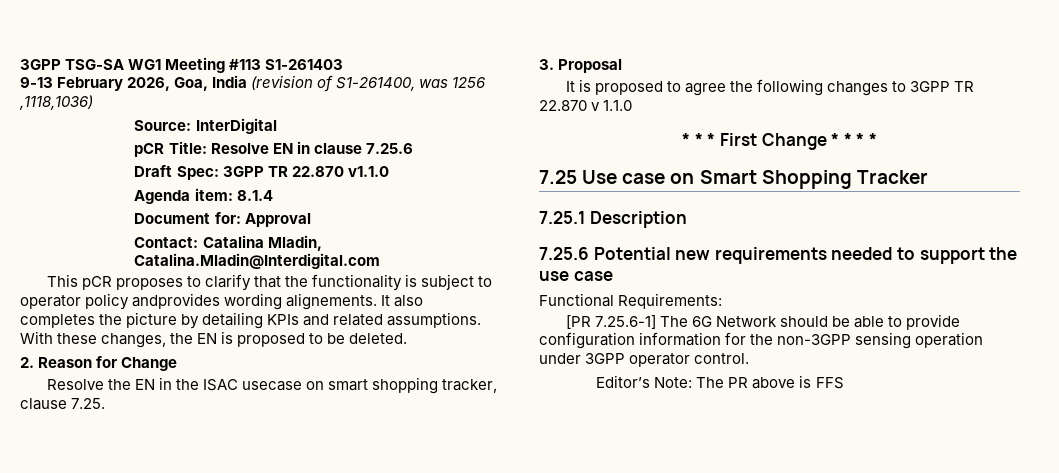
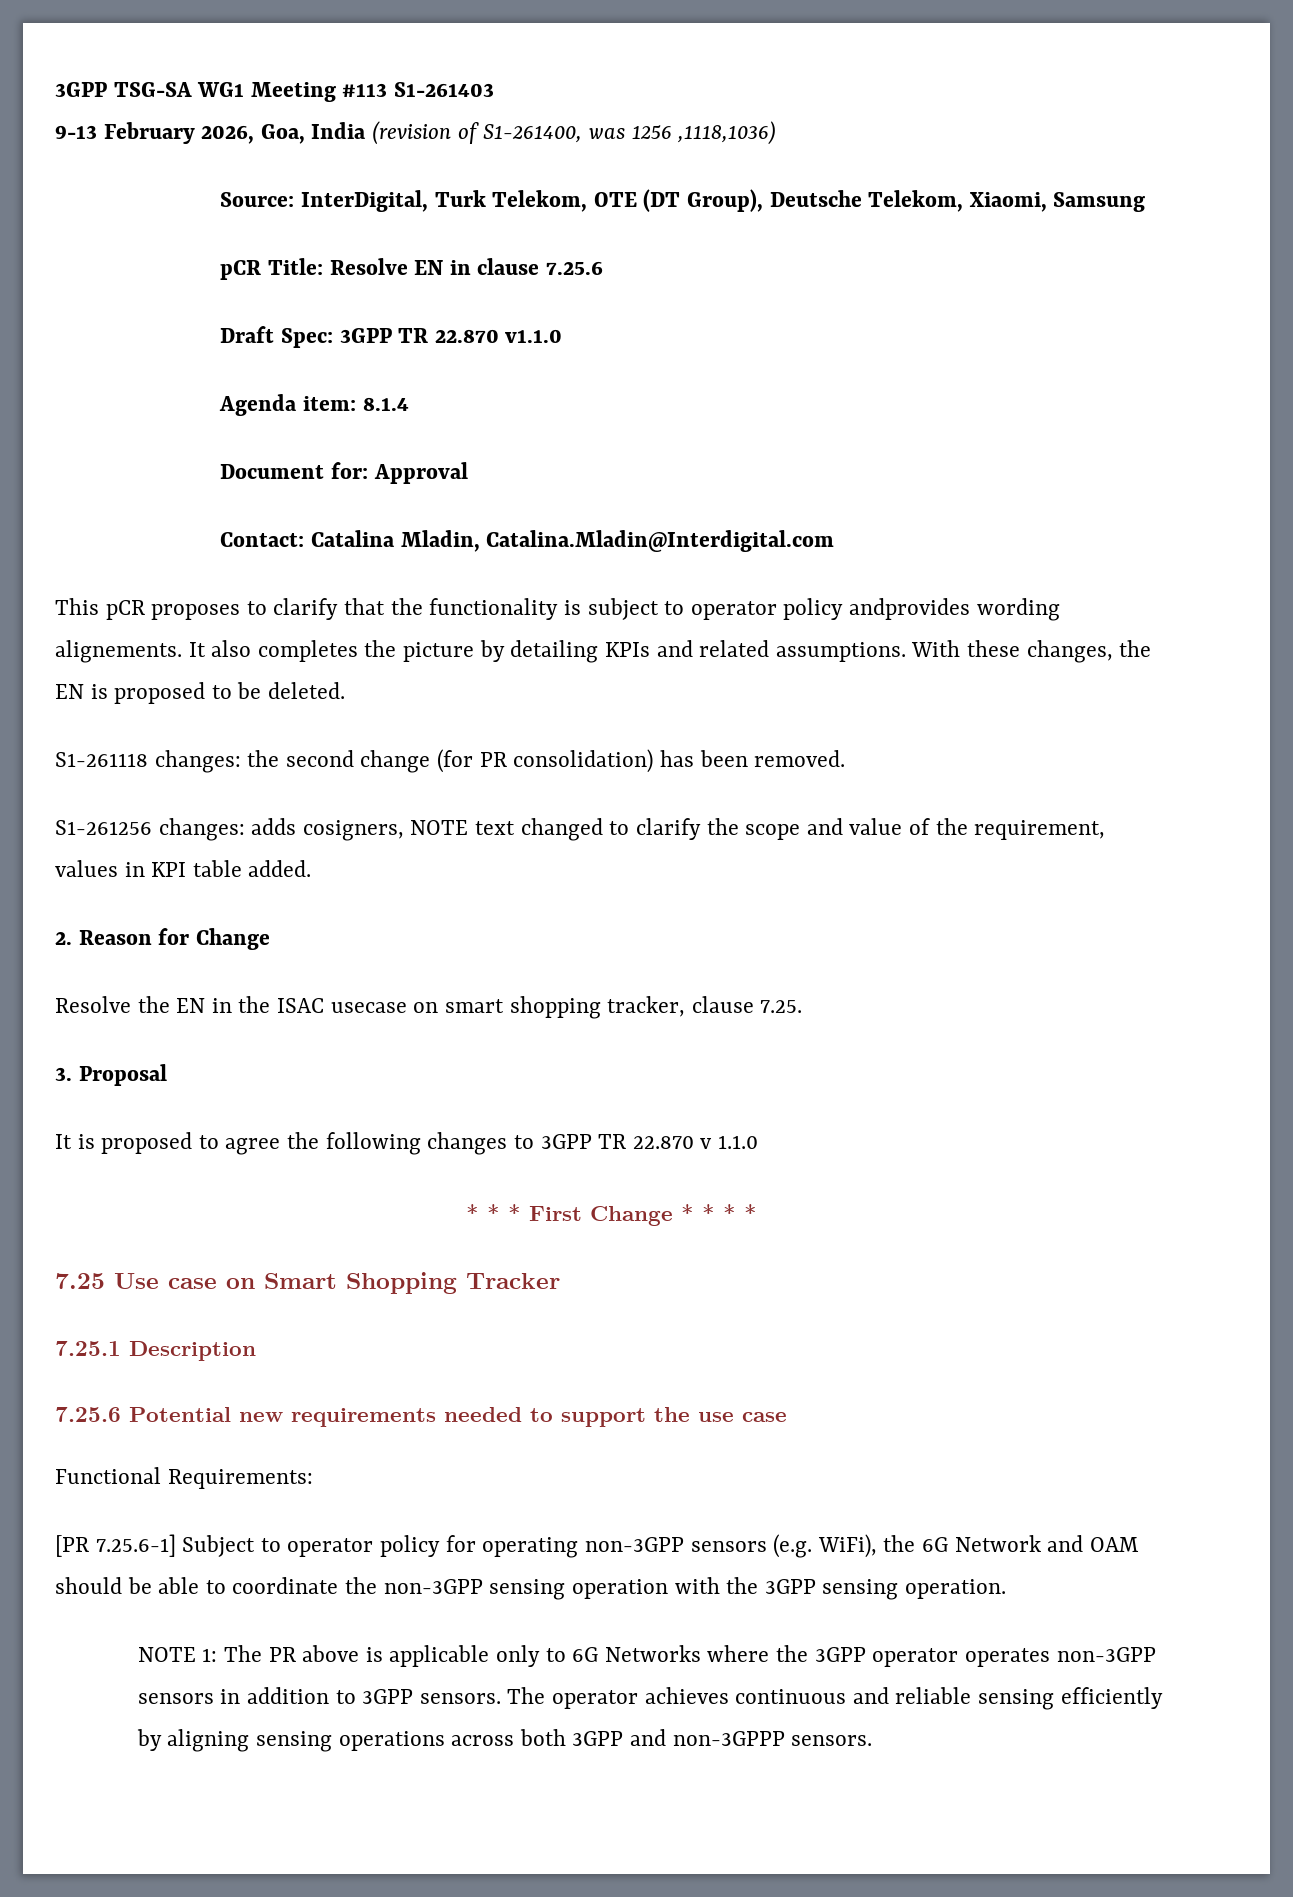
[195,118,277,134] InterDigital -> [300,189,1146,212] InterDigital, Turk Telekom, OTE (DT Group), Deutsche Telekom, Xiaomi, Samsung
(408, 338) none -> [55,749,846,773] [55,818,1106,841] [55,860,312,877] // S1-261118 changes: the second change (for PR consolidation) has been removed. // S1-261256 changes: adds cosigners, NOTE text changed to clarify the scope and value of the requirement, values in KPI table added.
[659,314,961,330] [539,332,984,349] [539,353,750,367] [596,375,844,389] The 6G Network should be able to provide configuration information for the non-3GPP sensing operation under 3GPP operator control. // Editor’s Note: The PR above is FFS -> [182,1534,1139,1558] [55,1577,1006,1600] [137,1645,1156,1667] [137,1687,1163,1710] [136,1729,873,1752] Subject to operator policy for operating non-3GPP sensors (e.g. WiFi), the 6G Network and OAM should be able to coordinate the non-3GPP sensing operation with the 3GPP sensing operation. // NOTE 1: The PR above is applicable only to 6G Networks where the 3GPP operator operates non-3GPP sensors in addition to 3GPP sensors. The operator achieves continuous and reliable sensing efficiently by aligning sensing operations across both 3GPP and non-3GPPP sensors.

